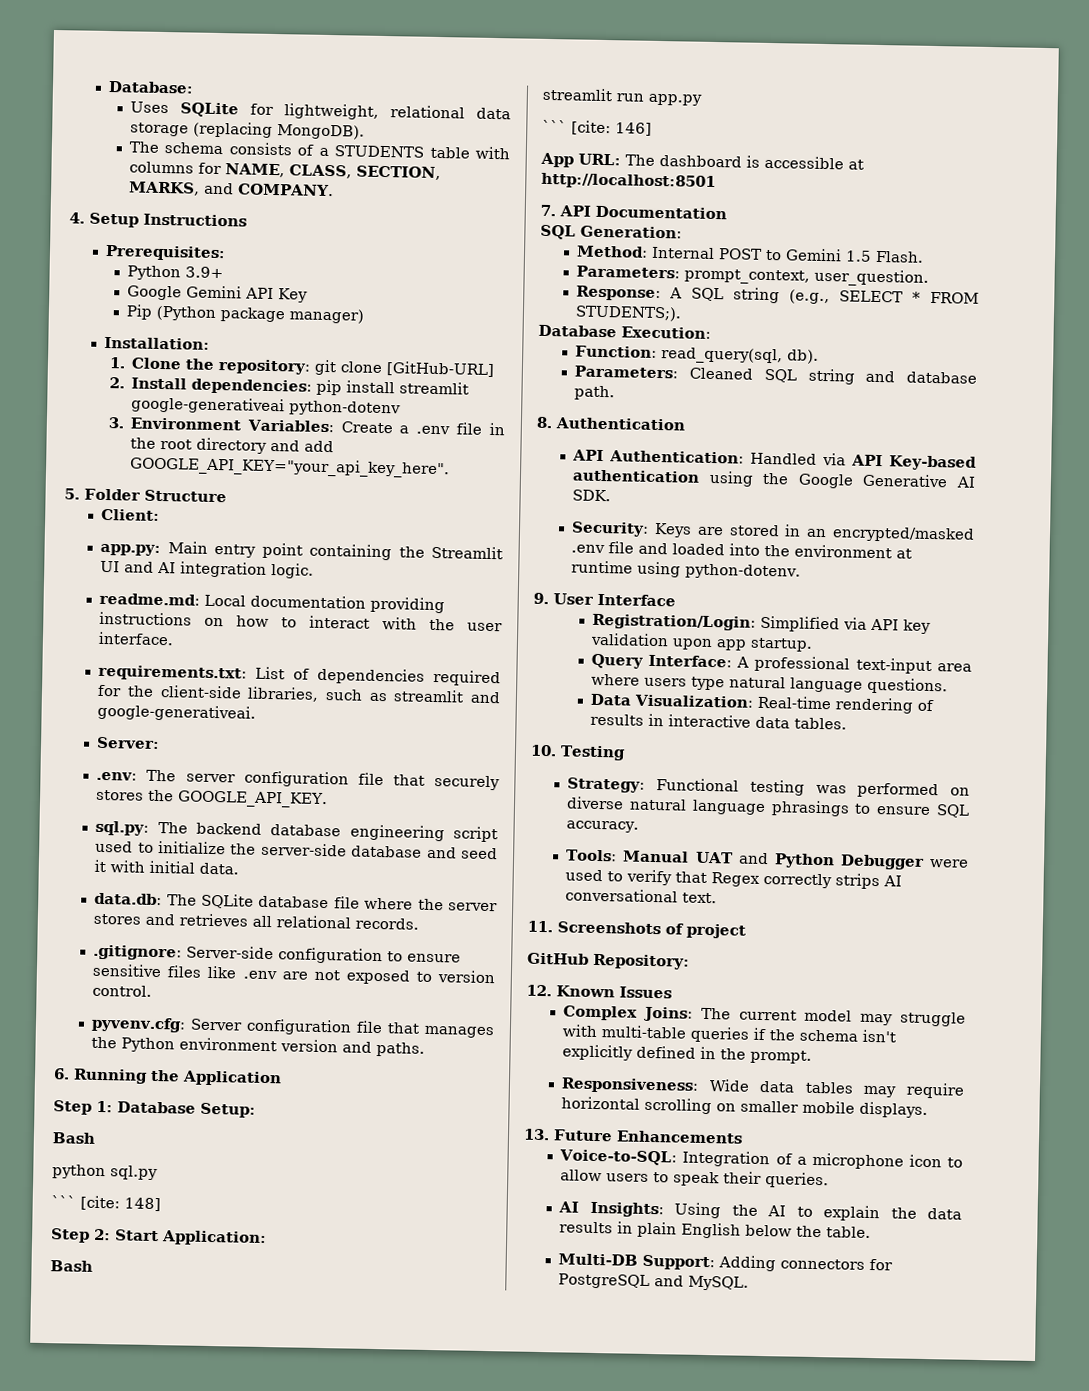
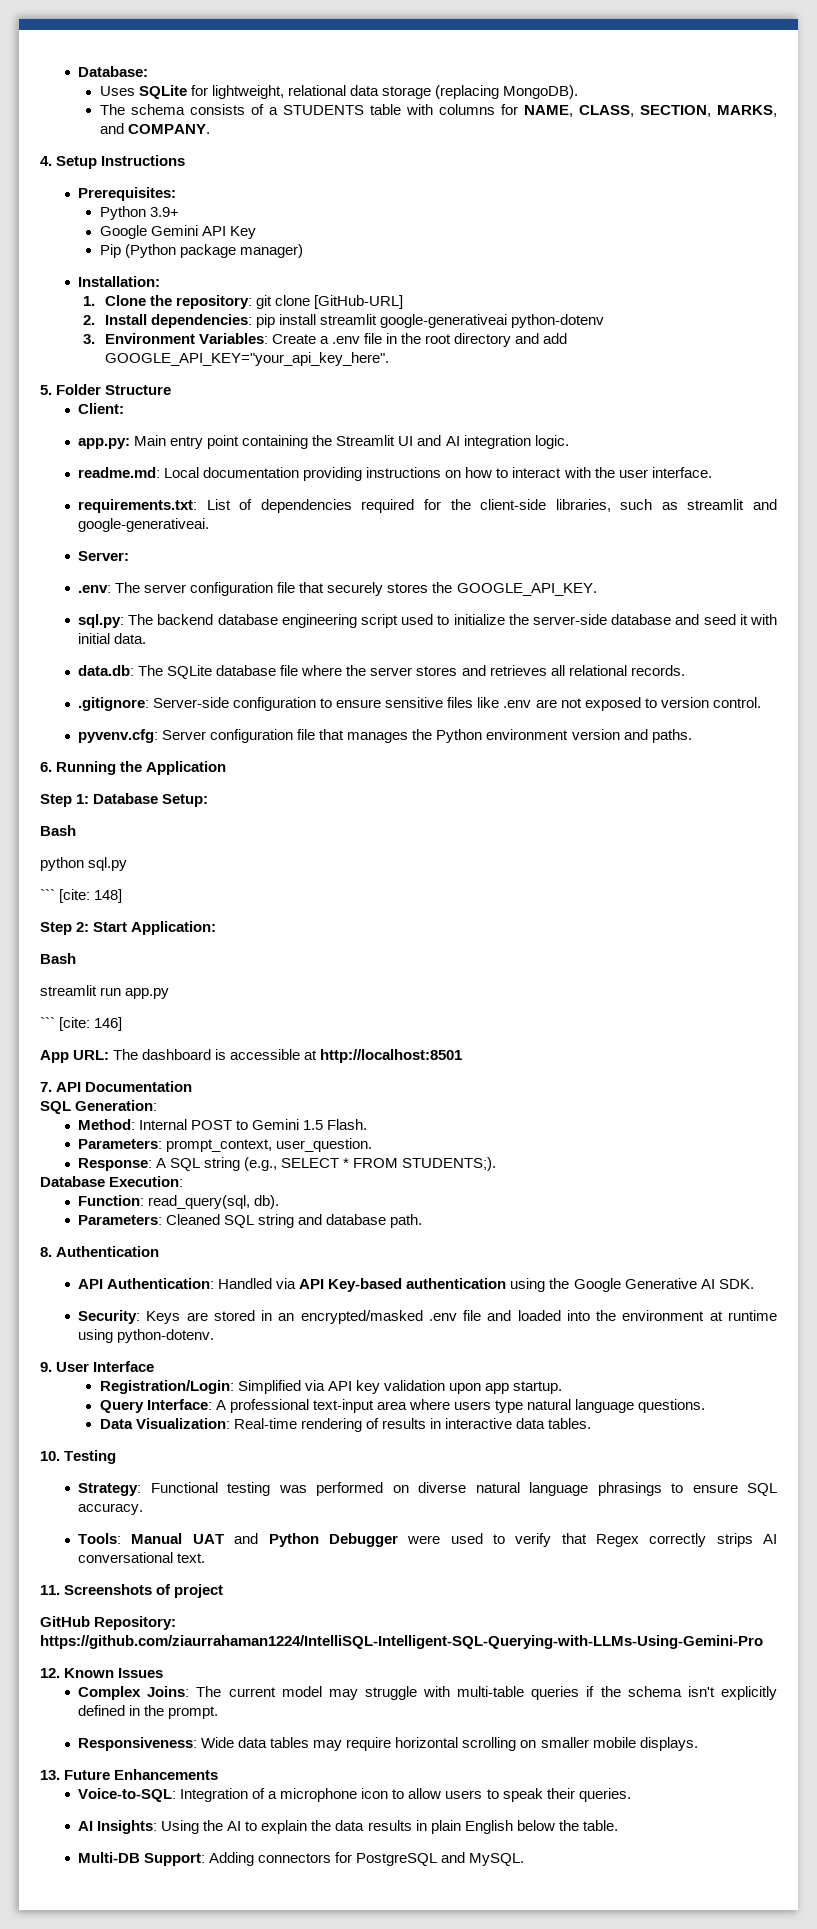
(690, 961) none -> [40,1635,763,1649] https://github.com/ziaurrahaman1224/IntelliSQL-Intelligent-SQL-Querying-with-LLMs-Using-Gemini-Pro

